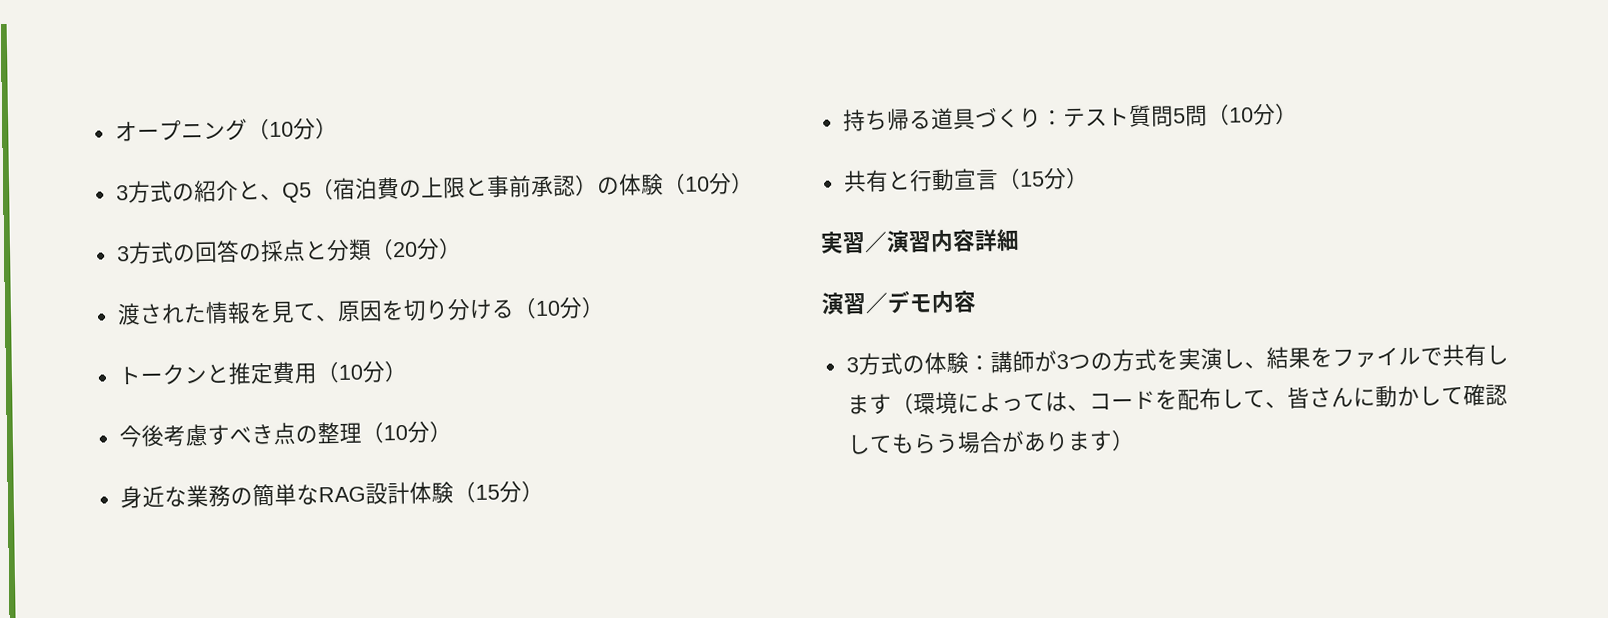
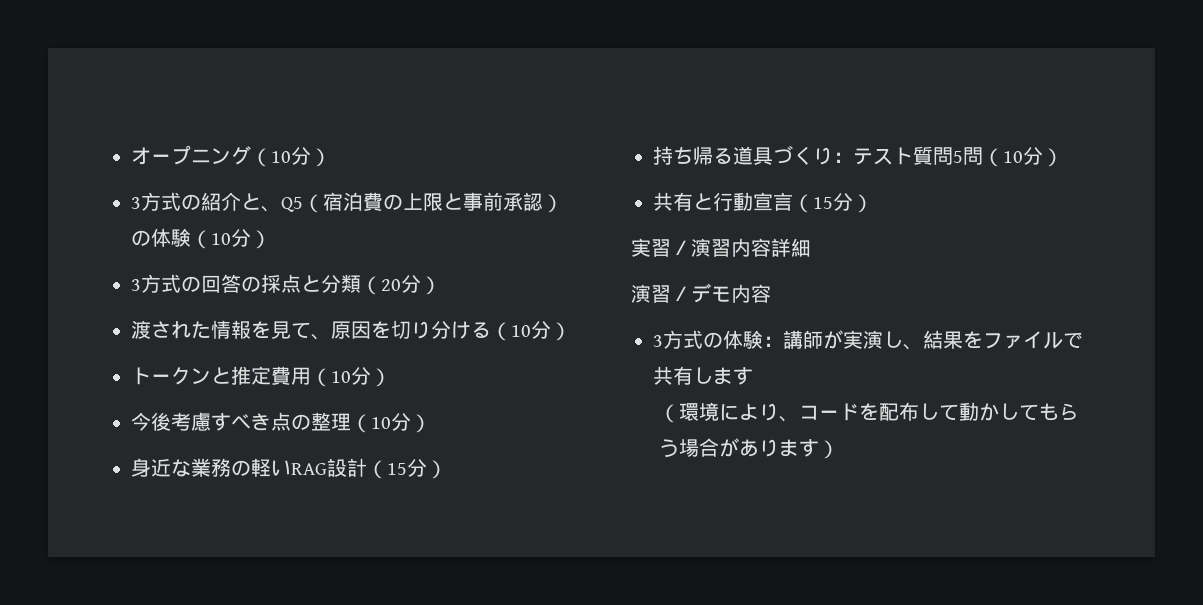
[251,483,319,507] 簡単な -> [251,458,291,477] 軽い
[408,481,454,504] 体験 -> (367, 467) none
[1055,348,1179,372] 3つの方式を -> (843, 339) none
(892, 404) none -> (753, 376) //
[1000,392,1068,412] っては -> [759,403,780,421] り
[1264,383,1508,409] 、皆さんに動かして確認 -> [959,402,1000,421] 動か

